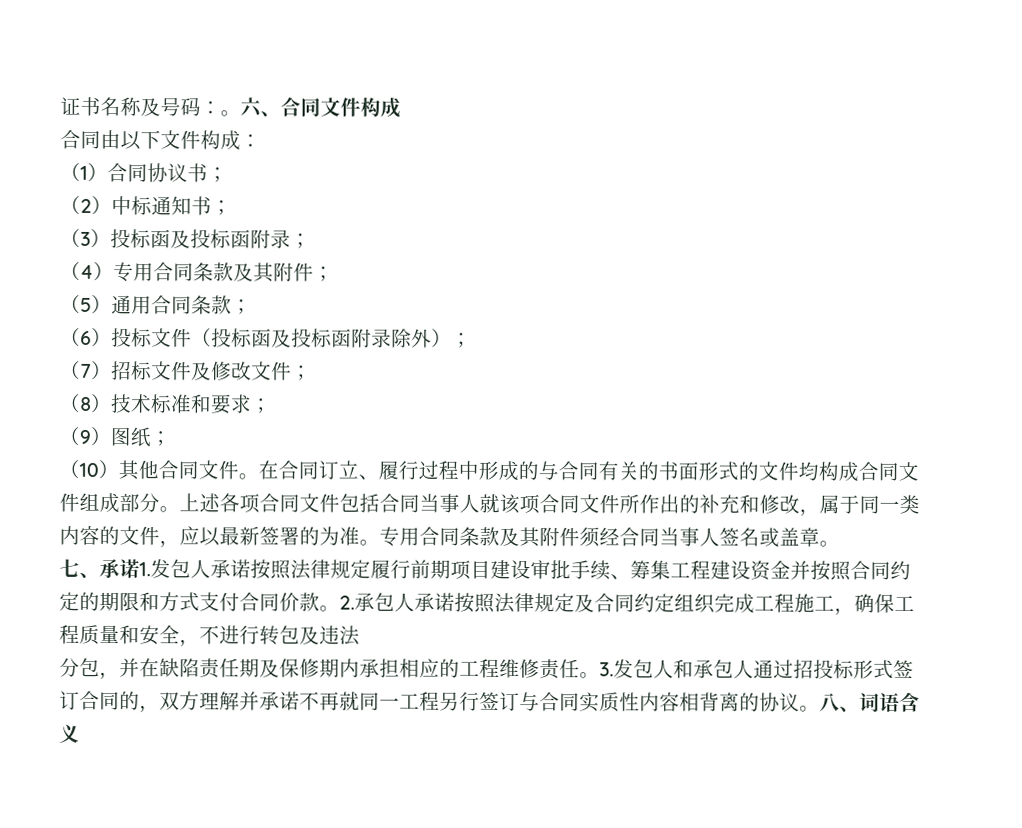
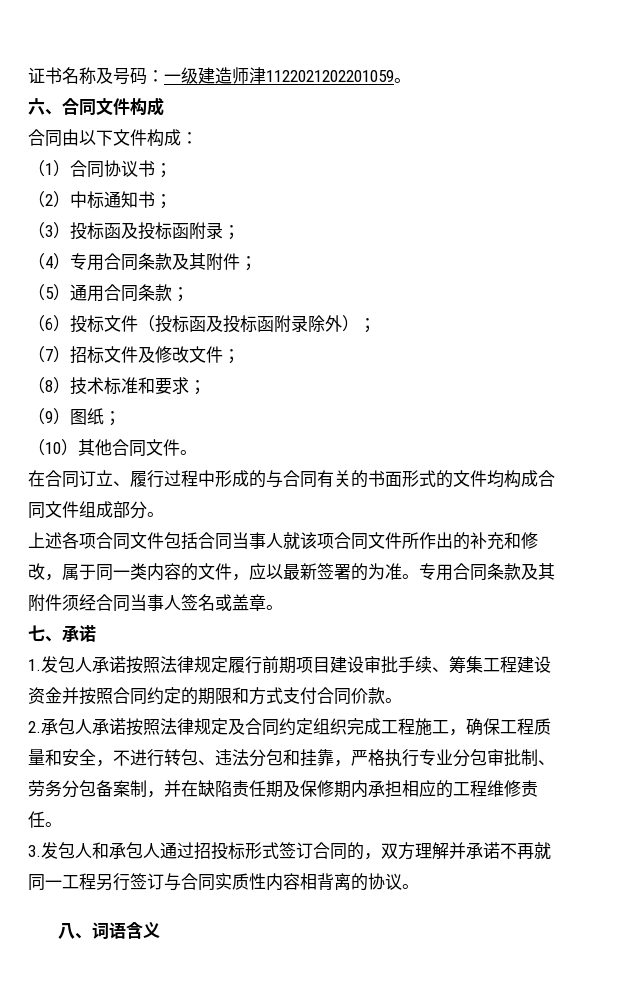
[220,110,241,117] 。 -> [164,67,411,84] 一级建造师津1122021202201059。 //
(259, 476) none -> (197, 452) //
(180, 509) none -> (164, 514) //
(140, 569) none -> (96, 633) //
(340, 608) none -> (402, 700) //
[299,626,320,645] 及 -> [198,760,215,765] 、
[59,657,100,677] // 分包 -> [249,749,555,767] [28,780,147,798] 分包和挂靠，严格执行专业分包审批制、劳务分包备案制
(600, 675) none -> (62, 824) //
(820, 708) none -> (419, 886) //

